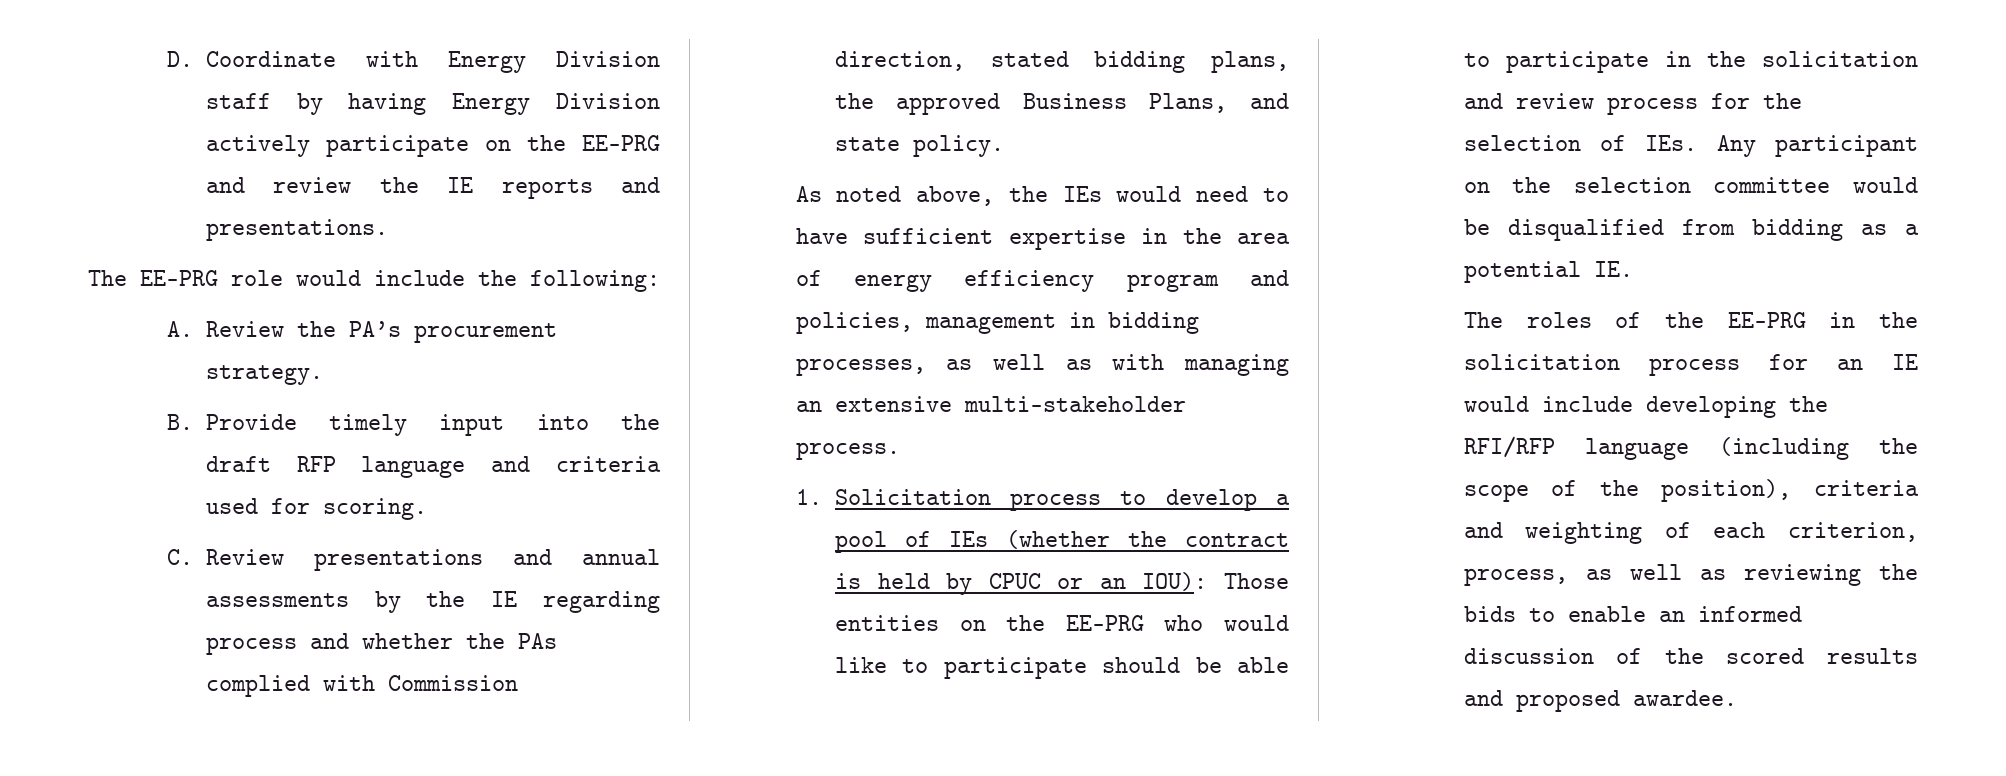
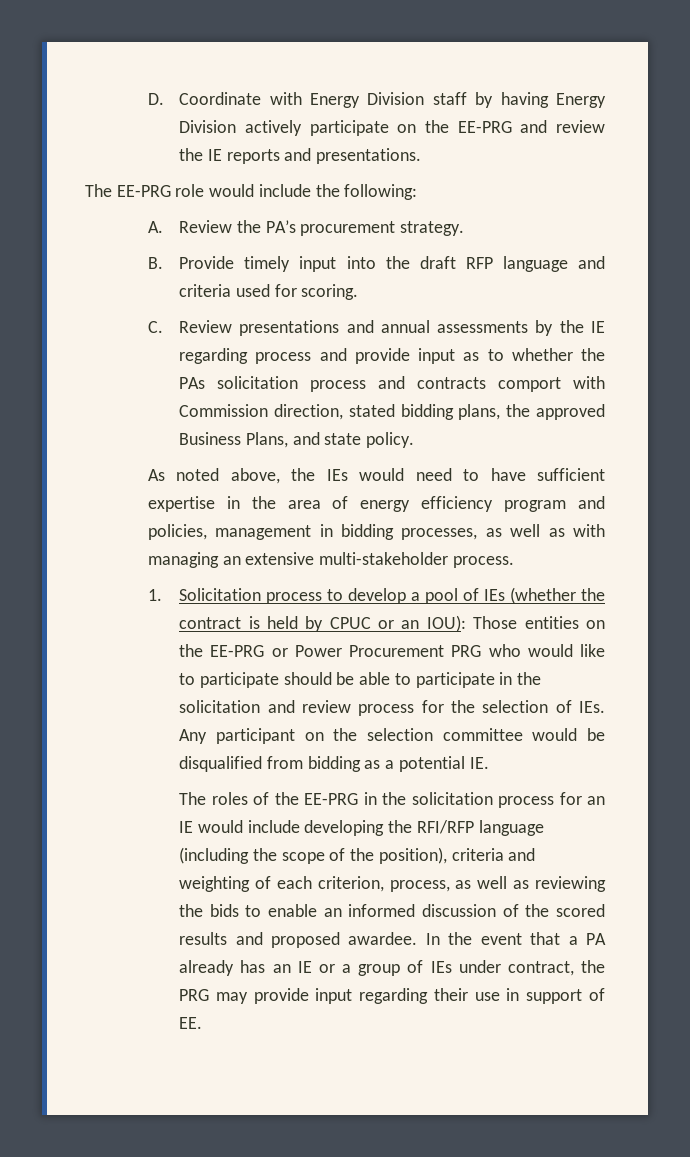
[361,633,557,649] [205,675,310,697] whether the PAs complied -> [354,348,606,364] [179,376,562,392] provide input as to whether the PAs solicitation process and contracts comport
(1144, 623) none -> [271,645,482,657] or Power Procurement PRG
(1737, 698) none -> [425,932,607,945] [179,960,605,976] [179,988,605,1004] [179,1017,203,1029] In the event that a PA already has an IE or a group of IEs under contract, the PRG may provide input regarding their use in support of EE.

